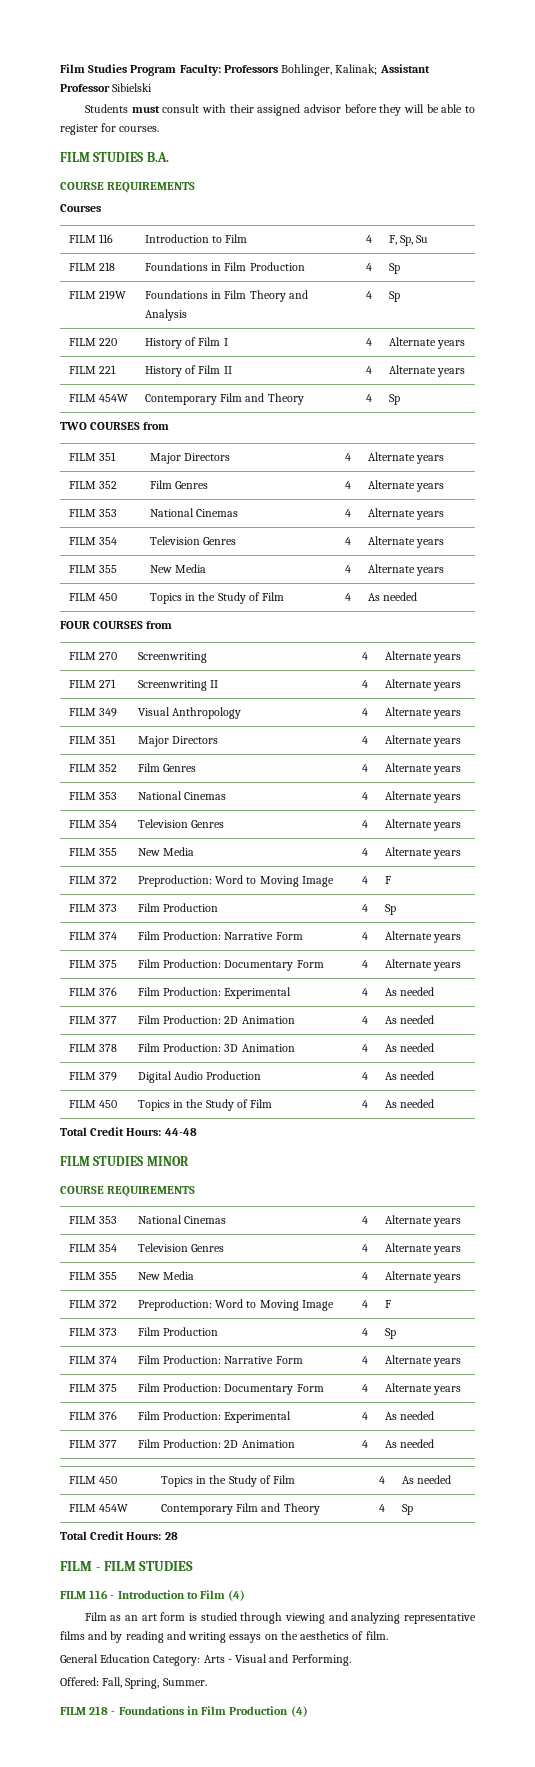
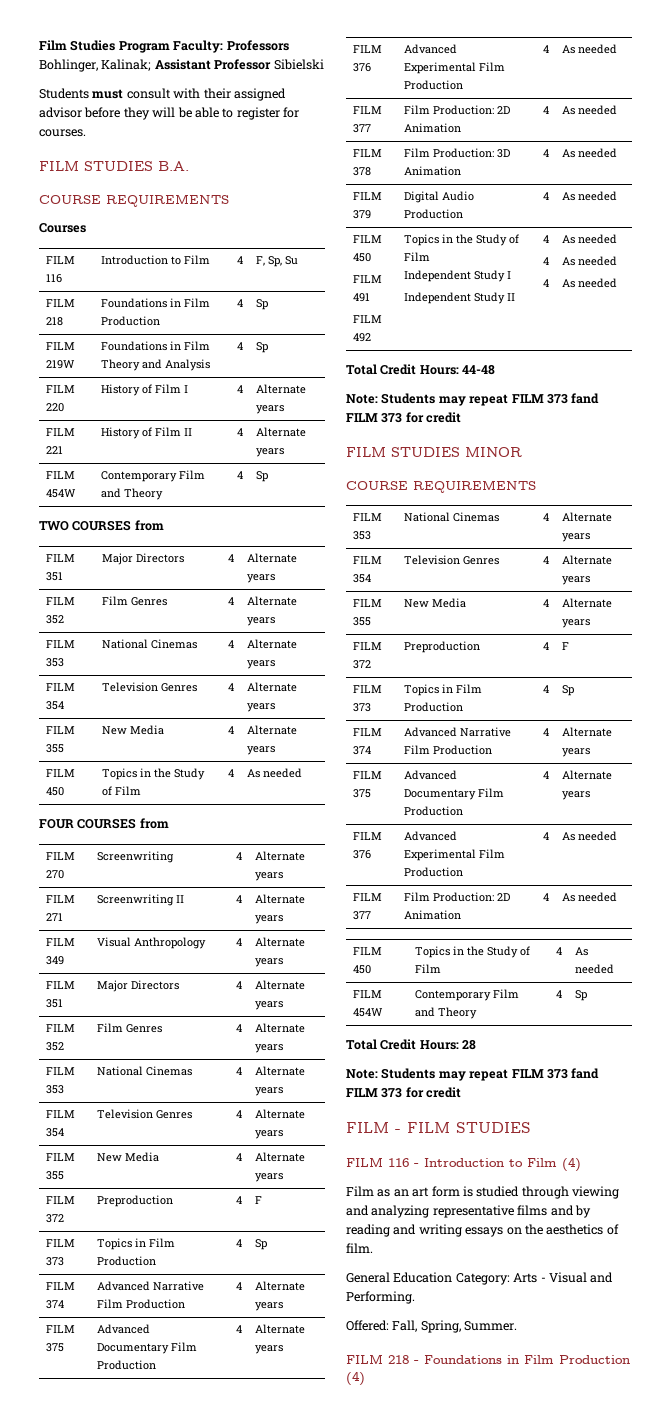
[137,875,334,887] [362,876,369,884] [384,876,391,884] [68,904,118,912] [137,903,219,912] [362,904,369,912] [384,904,396,915] [68,932,118,940] [137,931,303,940] [362,932,369,940] [384,931,462,943] [68,960,118,968] [137,959,324,971] [362,960,369,968] [384,959,462,971] [68,987,118,996] [137,987,292,999] Preproduction: Word to Moving Image | 4 | F // FILM 373 | Film Production | 4 | Sp // FILM 374 | Film Production: Narrative Form | 4 | Alternate years // FILM 375 | Film Production: Documentary Form | 4 | Alternate years // FILM 376 | Film Production: Experimental -> [97,1195,174,1207] [235,1196,242,1204] [255,1196,263,1204] [46,1239,76,1247] [46,1257,65,1266] [97,1238,176,1250] [97,1256,157,1266] [235,1239,242,1247] [255,1239,268,1250] [46,1282,76,1290] [46,1300,65,1309] [97,1281,205,1291] [97,1299,186,1309] [235,1282,242,1290] [255,1281,306,1291] [255,1302,284,1311] [46,1325,76,1333] [46,1343,65,1352] [97,1324,151,1334] [97,1342,198,1354] [97,1360,157,1370] [235,1325,242,1333] [255,1324,306,1334] [255,1345,284,1354] [353,45,383,53] [353,63,372,72] [404,44,458,54] [404,62,506,74] [404,80,464,90] Preproduction | 4 | F // FILM 373 | Topics in Film Production | 4 | Sp // FILM 374 | Advanced Narrative Film Production | 4 | Alternate years // FILM 375 | Advanced Documentary Film Production | 4 | Alternate years // FILM 376 | Advanced Experimental Film Production
[137,1099,273,1111] [362,1100,369,1108] [384,1099,435,1108] | Topics in the Study of Film | 4 | As needed -> [353,275,383,283] [353,293,371,302] [353,315,383,323] [353,333,372,342] [404,234,520,246] [404,252,431,261] [404,270,512,282] [404,292,516,304] [542,235,549,243] [542,257,549,265] [542,279,549,287] [562,234,618,244] [562,256,618,266] [562,278,618,288] // FILM 491 // FILM 492 | Topics in the Study of Film // Independent Study I // Independent Study II | 4 // 4 // 4 | As needed // As needed // As needed
(197, 1132) none -> [346,393,600,406] [346,412,462,423] // Note: Students may repeat FILM 373 fand FILM 373 for credit
[137,1299,334,1311] [362,1300,369,1308] [384,1300,391,1308] [68,1328,118,1336] [137,1327,219,1336] [362,1328,369,1336] [384,1328,396,1339] [68,1356,118,1364] [137,1355,303,1364] [362,1356,369,1364] [384,1355,462,1367] [68,1384,118,1392] [137,1383,324,1395] [362,1384,369,1392] [384,1383,462,1395] [68,1411,118,1420] [137,1411,292,1423] Preproduction: Word to Moving Image | 4 | F // FILM 373 | Film Production | 4 | Sp // FILM 374 | Film Production: Narrative Form | 4 | Alternate years // FILM 375 | Film Production: Documentary Form | 4 | Alternate years // FILM 376 | Film Production: Experimental -> [404,641,481,653] [542,642,549,650] [562,642,570,650] [353,685,383,693] [353,703,372,712] [404,684,483,696] [404,702,464,712] [542,685,549,693] [562,685,575,696] [353,728,383,736] [353,746,372,755] [404,727,512,737] [404,745,493,755] [542,728,549,736] [562,727,613,737] [562,748,591,757] [353,771,383,779] [353,789,372,798] [404,770,458,780] [404,788,505,800] [404,806,464,816] [542,771,549,779] [562,770,613,780] [562,791,591,800] [353,832,383,840] [353,850,372,859] [404,831,458,841] [404,849,506,861] [404,867,464,877] Preproduction | 4 | F // FILM 373 | Topics in Film Production | 4 | Sp // FILM 374 | Advanced Narrative Film Production | 4 | Alternate years // FILM 375 | Advanced Documentary Film Production | 4 | Alternate years // FILM 376 | Advanced Experimental Film Production
(178, 1536) none -> [346,1068,600,1081] [346,1087,462,1098] // Note: Students may repeat FILM 373 fand FILM 373 for credit

